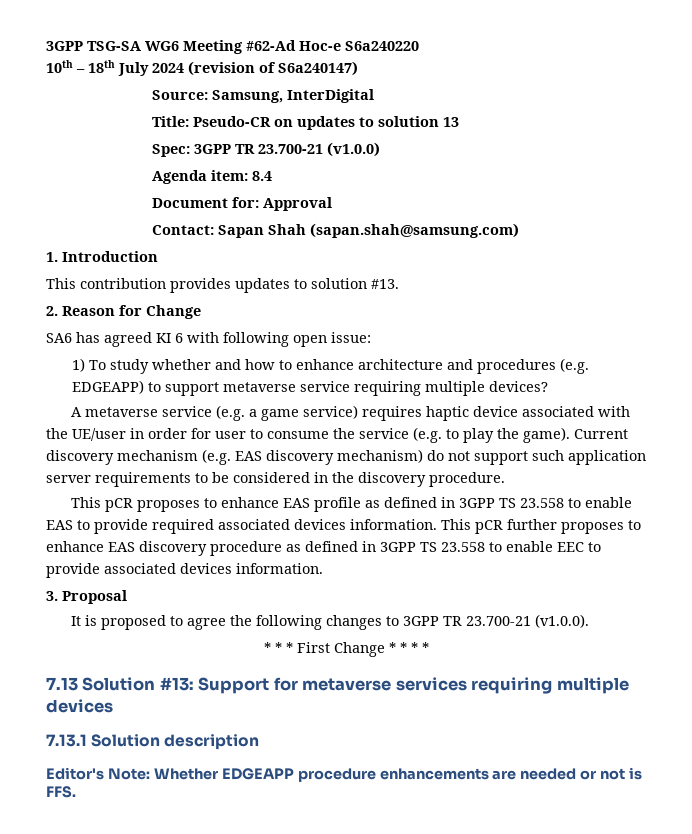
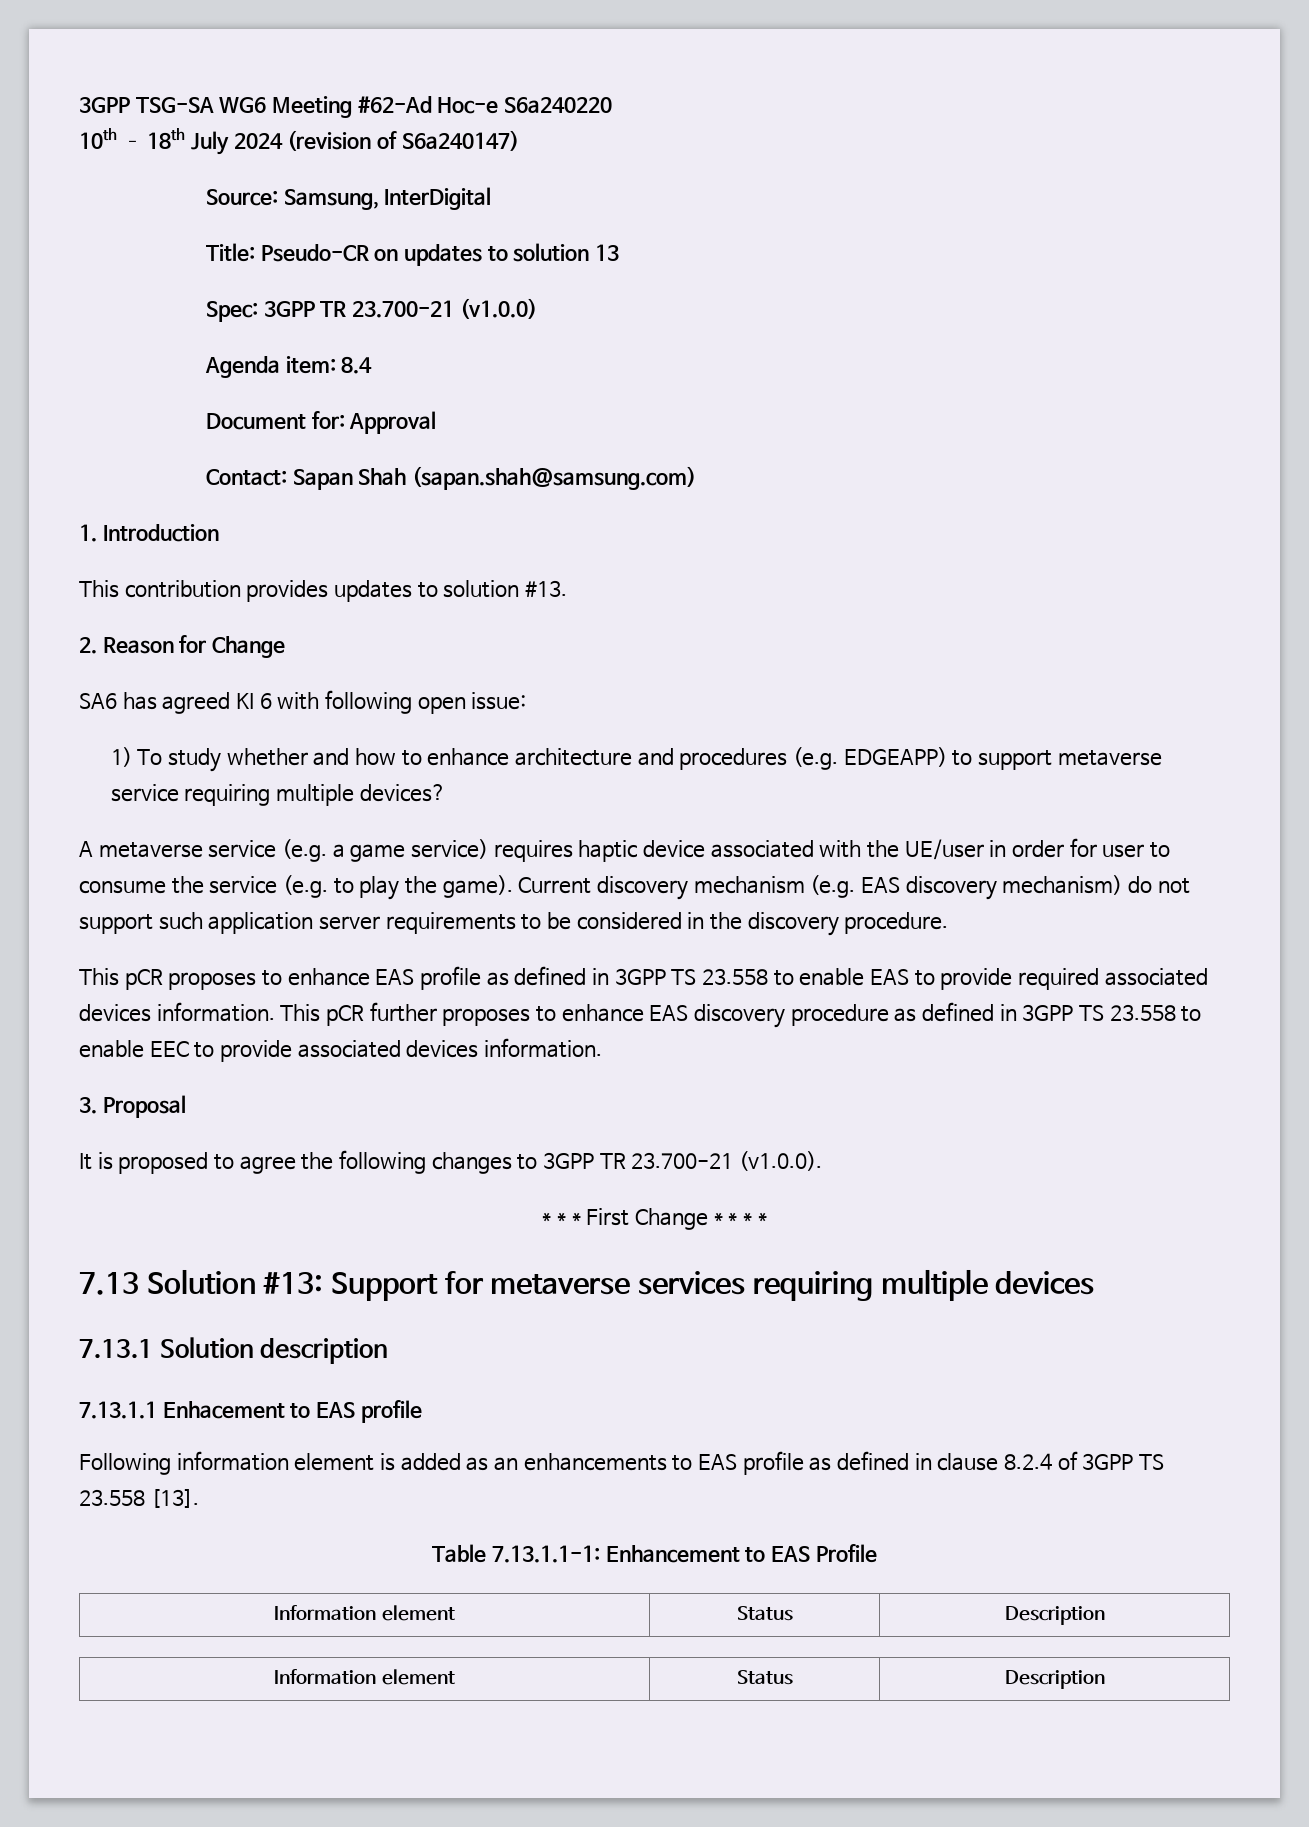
[46,767,643,782] [46,786,76,798] Editor's Note: Whether EDGEAPP procedure enhancements are needed or not is FFS. -> [79,1400,422,1423] [79,1451,1164,1475] [79,1489,199,1508] [432,1544,877,1563] [274,1605,455,1621] [736,1606,793,1621] [1004,1606,1105,1625] [274,1669,455,1685] [736,1670,793,1685] [1004,1670,1105,1689] 7.13.1.1 Enhacement to EAS profile // Following information element is added as an enhancements to EAS profile as defined in clause 8.2.4 of 3GPP TS 23.558 [13]. // Table 7.13.1.1-1: Enhancement to EAS Profile // Information element | Status | Description // Information element | Status | Description

